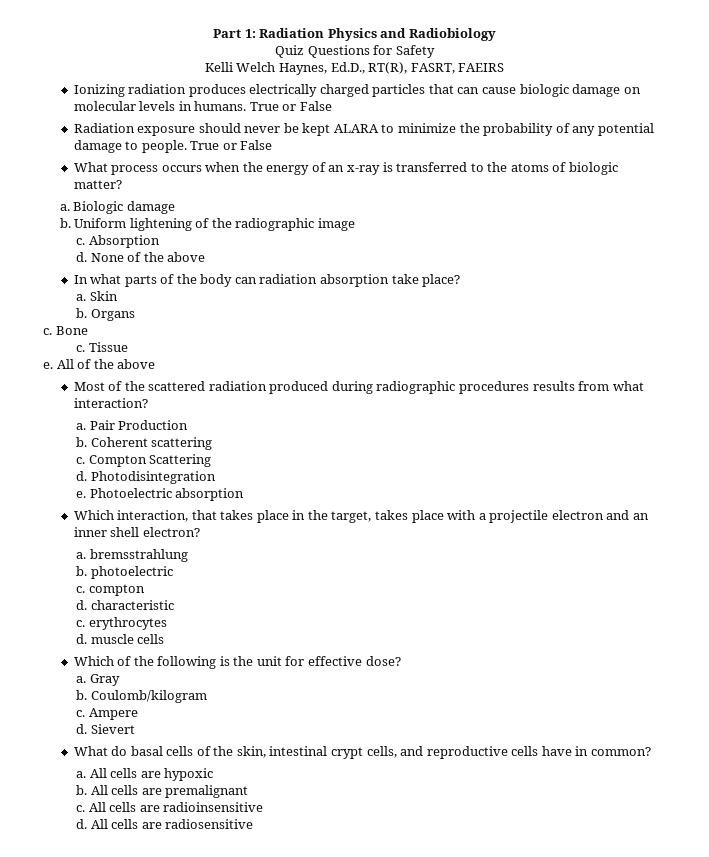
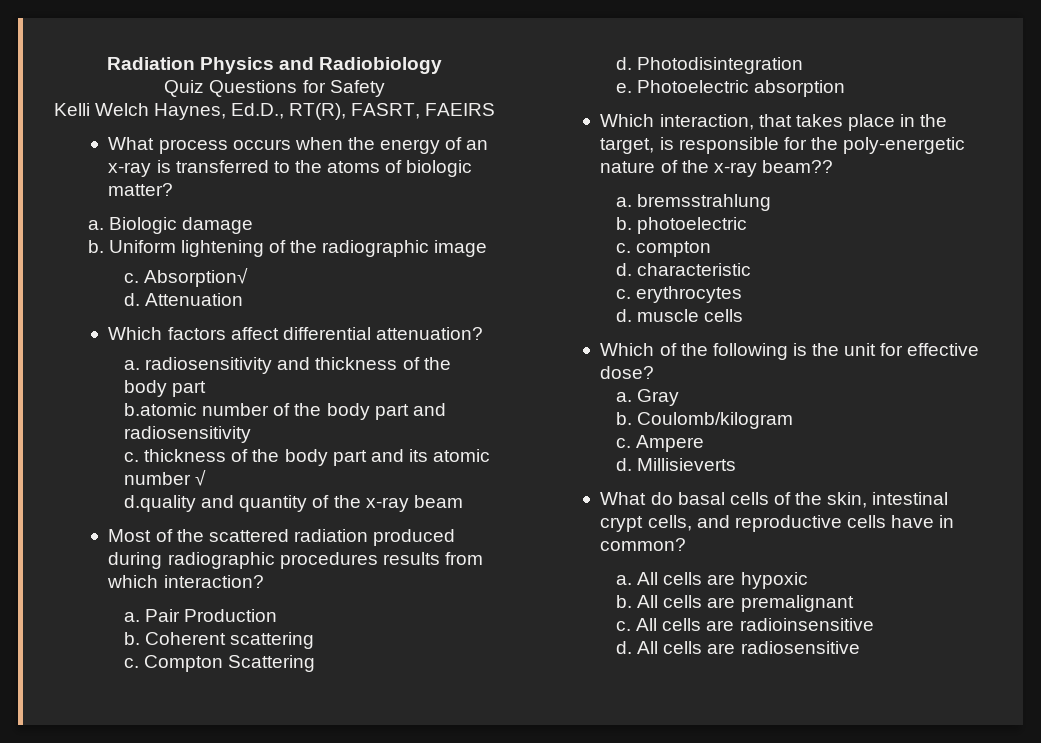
[213,29,256,38] Part 1: -> (106, 63) none
[73,84,641,97] [73,101,332,111] [73,123,654,136] [73,140,273,153] // Ionizing radiation produces electrically charged particles that can cause biologic damage on molecular levels in humans. True or False // Radiation exposure should never be kept ALARA to minimize the probability of any potential damage to people. True or False -> (496, 109) none
[88,235,160,248] [76,252,206,262] [73,274,461,287] [76,291,118,301] [76,308,135,321] [43,326,88,335] [76,342,128,352] [43,359,156,369] Absorption // d. None of the above // In what parts of the body can radiation absorption take place? // a. Skin // b. Organs // c. Bone // c. Tissue // e. All of the above -> [144,268,249,287] [124,293,244,306] [108,327,483,340] [124,357,451,374] [124,380,207,397] [124,403,446,420] [124,426,252,443] [124,449,491,466] [124,470,207,486] [124,495,463,512] Absorption√ // d. Attenuation // Which factors affect differential attenuation? // a. radiosensitivity and thickness of the body part // b.atomic number of the body part and radiosensitivity // c. thickness of the body part and its atomic number √ // d.quality and quantity of the x-ray beam
[612,381,644,391] what -> [107,575,159,588] which
[374,510,649,523] [73,527,200,537] takes place with a projectile electron and an inner shell electron? -> [659,137,966,154] [600,160,833,177] is responsible for the poly-energetic nature of the x-ray beam??
[90,724,135,734] Sievert -> [637,458,737,471] Millisieverts

